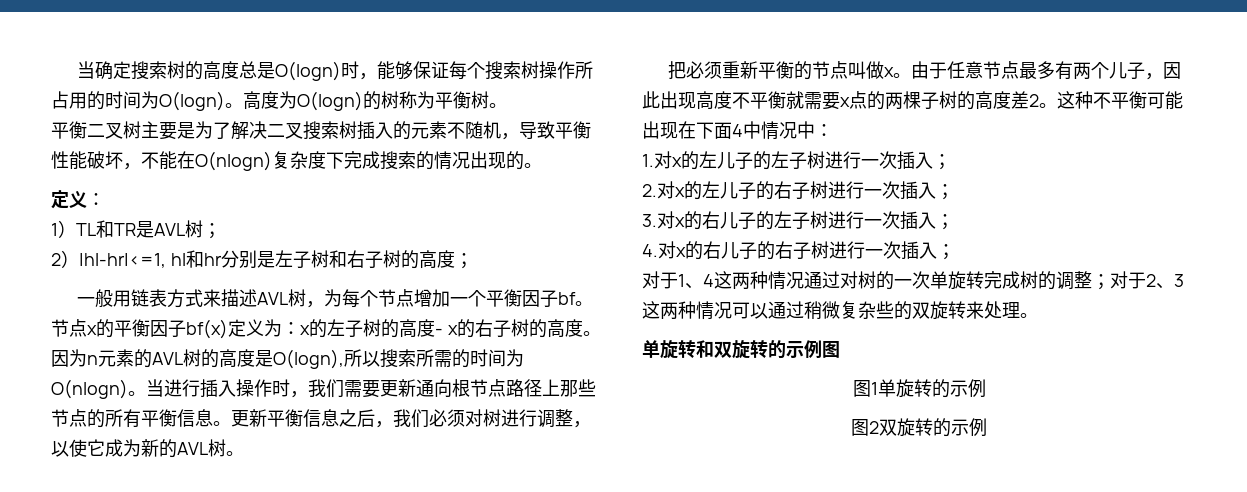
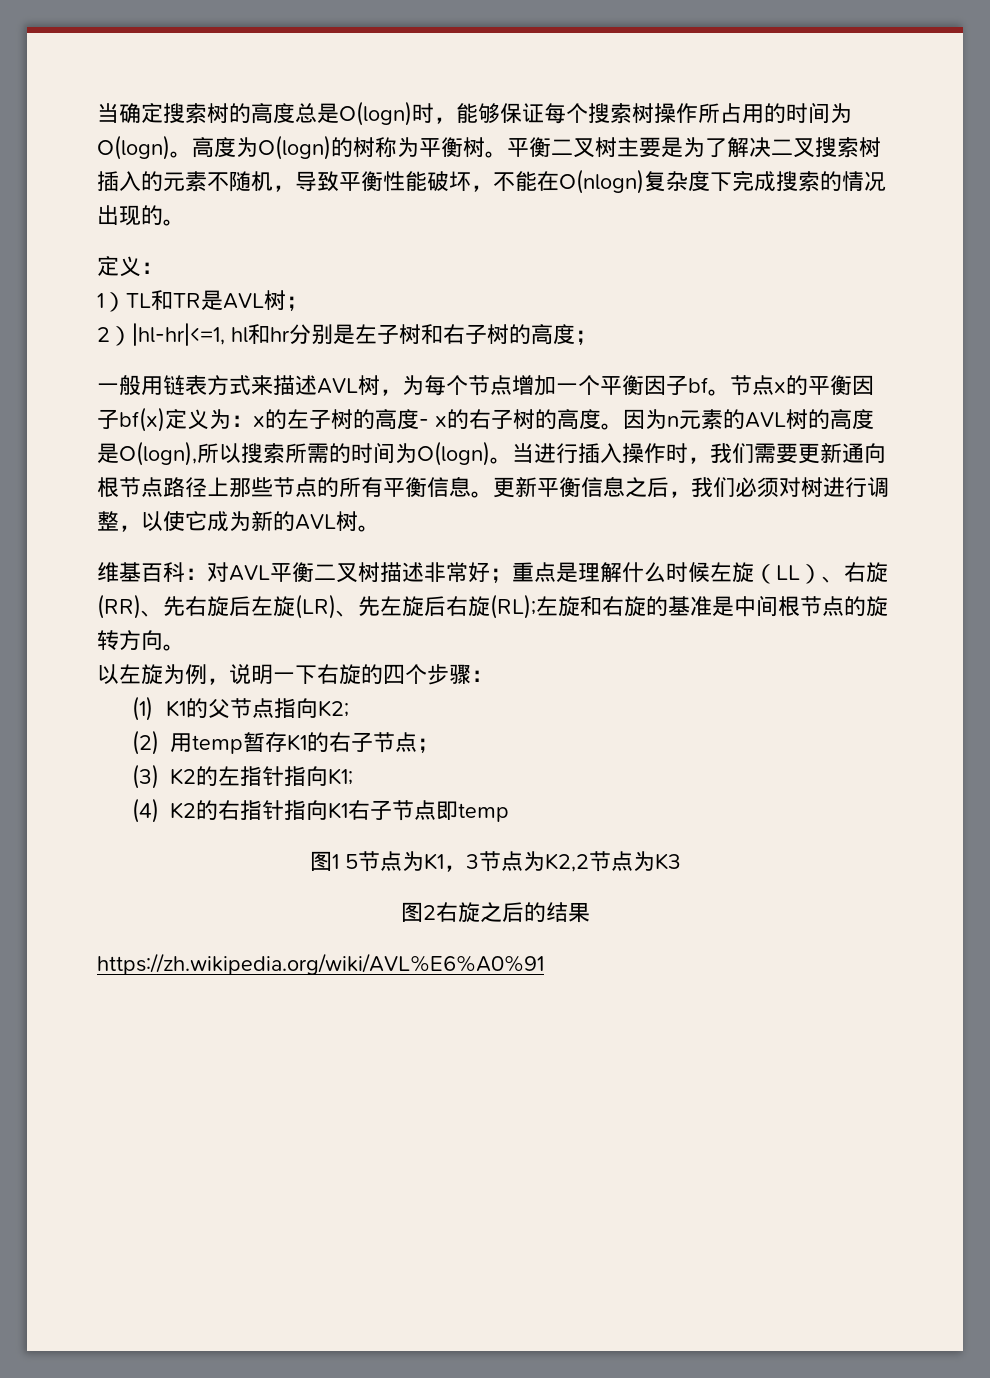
(507, 105) // -> (507, 154) none
[51,379,128,399] O(nlogn) -> [417,441,490,466] O(logn)
[668,61,1182,80] [642,91,1183,110] [642,121,833,140] [642,151,951,170] [642,181,954,200] [642,211,954,230] [642,241,955,260] [642,271,1184,290] [642,301,1038,320] [642,340,840,359] [852,379,986,398] [851,418,987,437] 把必须重新平衡的节点叫做x。由于任意节点最多有两个儿子，因此出现高度不平衡就需要x点的两棵子树的高度差2。这种不平衡可能出现在下面4中情况中： // 1.对x的左儿子的左子树进行一次插入； // 2.对x的左儿子的右子树进行一次插入； // 3.对x的右儿子的左子树进行一次插入； // 4.对x的右儿子的右子树进行一次插入； // 对于1、4这两种情况通过对树的一次单旋转完成树的调整；对于2、3这两种情况可以通过稍微复杂些的双旋转来处理。 // 单旋转和双旋转的示例图 // 图1单旋转的示例 // 图2双旋转的示例 -> [97,562,888,584] [97,594,888,619] [97,630,185,651] [97,664,493,685] [131,696,350,721] [131,730,439,755] [131,764,353,789] [131,798,509,823] [309,851,681,872] [400,902,590,923] [97,953,544,975] 维基百科：对AVL平衡二叉树描述非常好；重点是理解什么时候左旋（LL）、右旋(RR)、先右旋后左旋(LR)、先左旋后右旋(RL);左旋和右旋的基准是中间根节点的旋转方向。 // 以左旋为例，说明一下右旋的四个步骤： // (1) K1的父节点指向K2; // (2)用temp暂存K1的右子节点； // (3) K2的左指针指向K1; // (4) K2的右指针指向K1右子节点即temp // 图1 5节点为K1，3节点为K2,2节点为K3 // 图2右旋之后的结果 // https://zh.wikipedia.org/wiki/AVL%E6%A0%91

